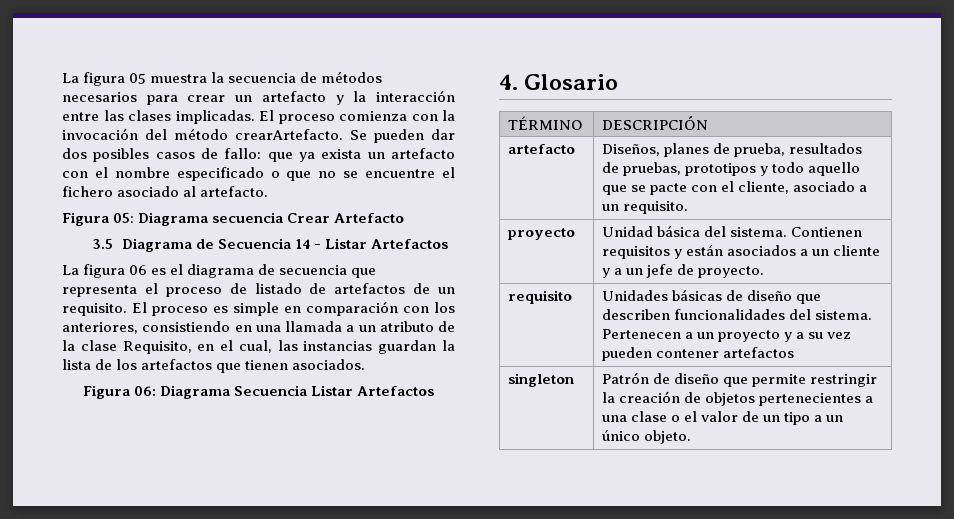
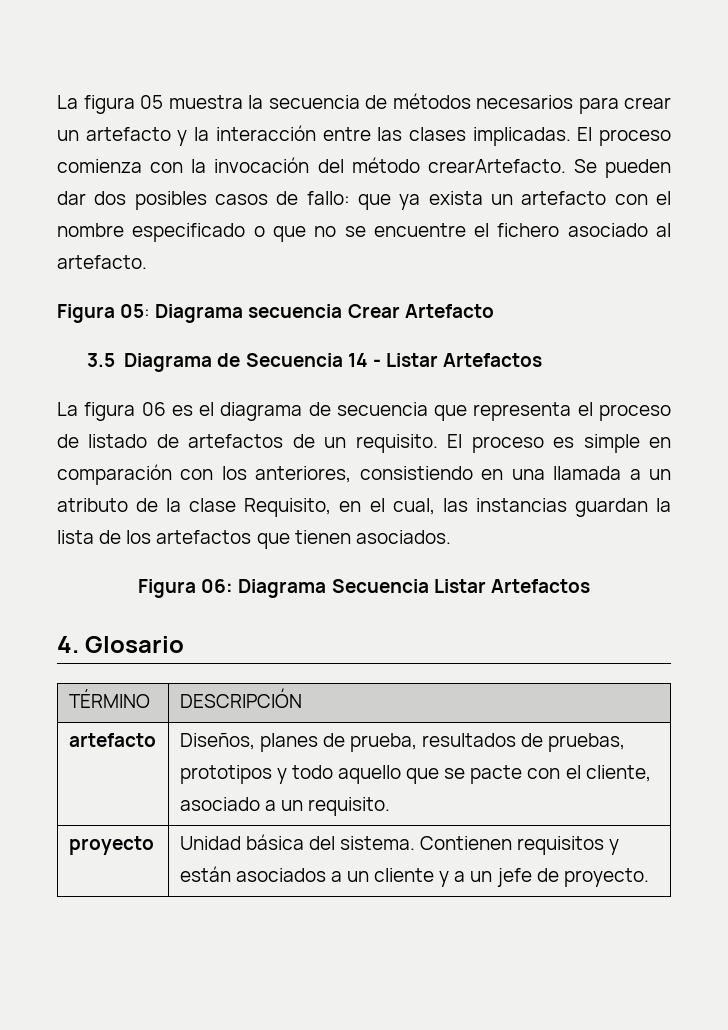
[508,290,573,304] [602,289,822,304] [602,309,873,320] [602,329,852,342] [602,347,795,361] [508,373,575,387] [602,372,878,387] [602,391,874,406] [602,411,844,425] [602,430,692,444] // requisito | Unidades básicas de diseño que describen funcionalidades del sistema. Pertenecen a un proyecto y a su vez pueden contener artefactos // singleton | Patrón de diseño que permite restringir la creación de objetos pertenecientes a una clase o el valor de un tipo a un único objeto. -> (649, 877) none

